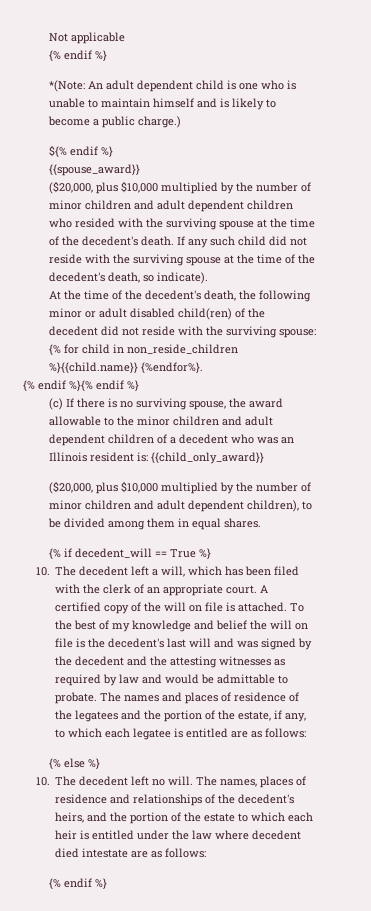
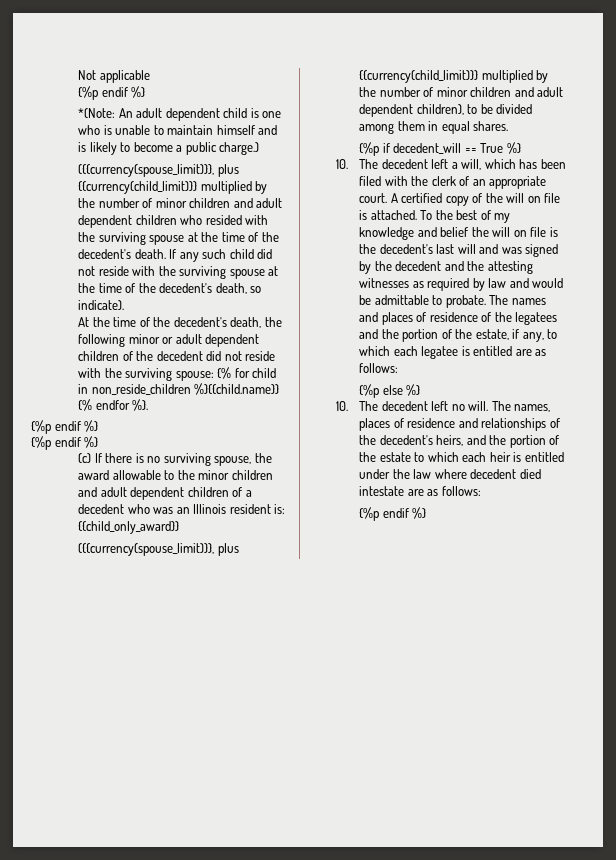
[48,50,61,61] {% -> [78,86,99,100] {%p
[48,145,113,157] [48,164,140,176] [48,181,158,194] ${% endif %} // {{spouse_award}} // ($20,000, plus $10,000 -> [78,164,239,177] [78,181,198,194] ({{currency(spouse_limit)}}, plus {{currency(child_limit)}}
[129,308,232,320] disabled child(ren) -> [205,334,260,347] [78,351,120,361] dependent children
[140,362,203,373] [23,380,93,391] {%endfor%}. // {% endif %}{% -> [78,399,149,411] [31,420,99,434] [31,436,51,450] {% endfor %}. // {%p endif %} // {%p
[48,481,158,494] ($20,000, plus $10,000 -> [78,543,239,556] [359,70,479,83] ({{currency(spouse_limit)}}, plus {{currency(child_limit)}}
[48,548,61,559] {% -> [359,142,380,156] {%p
[48,758,61,769] {% -> [359,384,380,398] {%p
[48,878,61,889] {% -> [359,507,380,521] {%p

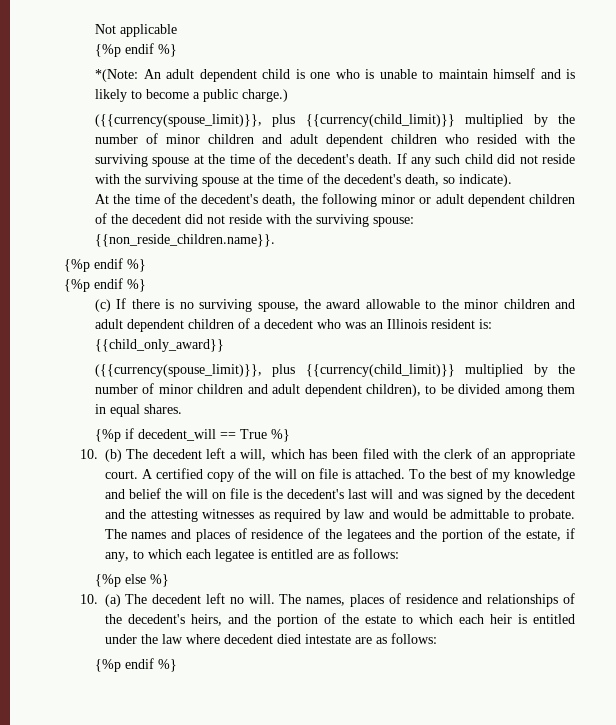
[217,367,277,379] [78,383,280,395] [78,399,149,411] {% for child in non_reside_children %}{{child.name}} {% endfor %}. -> [95,234,276,247] {{non_reside_children.name}}.
(348, 164) none -> [104,449,122,462] (b)
(348, 406) none -> [104,594,121,607] (a)

